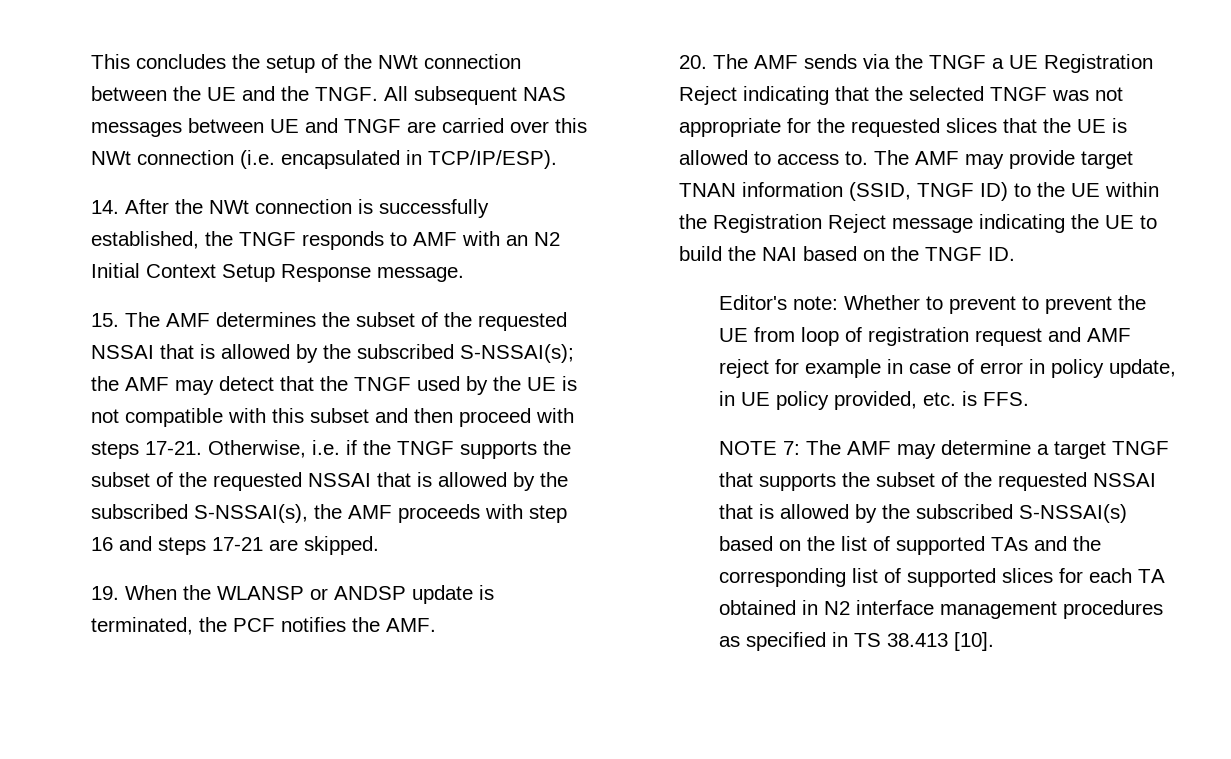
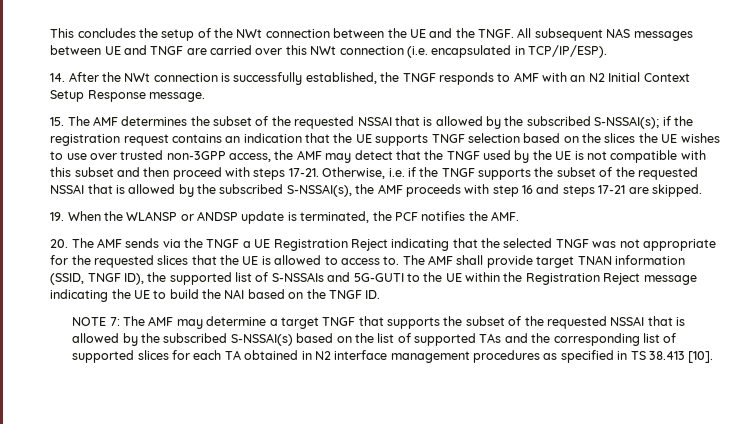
(574, 353) none -> [662,116,693,126] [50,133,720,146] [50,150,272,162] if the registration request contains an indication that the UE supports TNGF selection based on the slices the UE wishes to use over trusted non-3GPP access,
[964,154,1004,169] may -> [456,255,484,265] shall
[979,182,1008,201] ID) -> [123,272,404,285] ID), the supported list of S-NSSAIs and 5G-GUTI
[719,295,1147,314] [719,327,1132,346] [719,359,1177,378] [719,391,1030,410] // Editor's note: Whether to prevent to prevent the UE from loop of registration request and AMF reject for example in case of error in policy update, in UE policy provided, etc. is FFS. -> (381, 294) none

